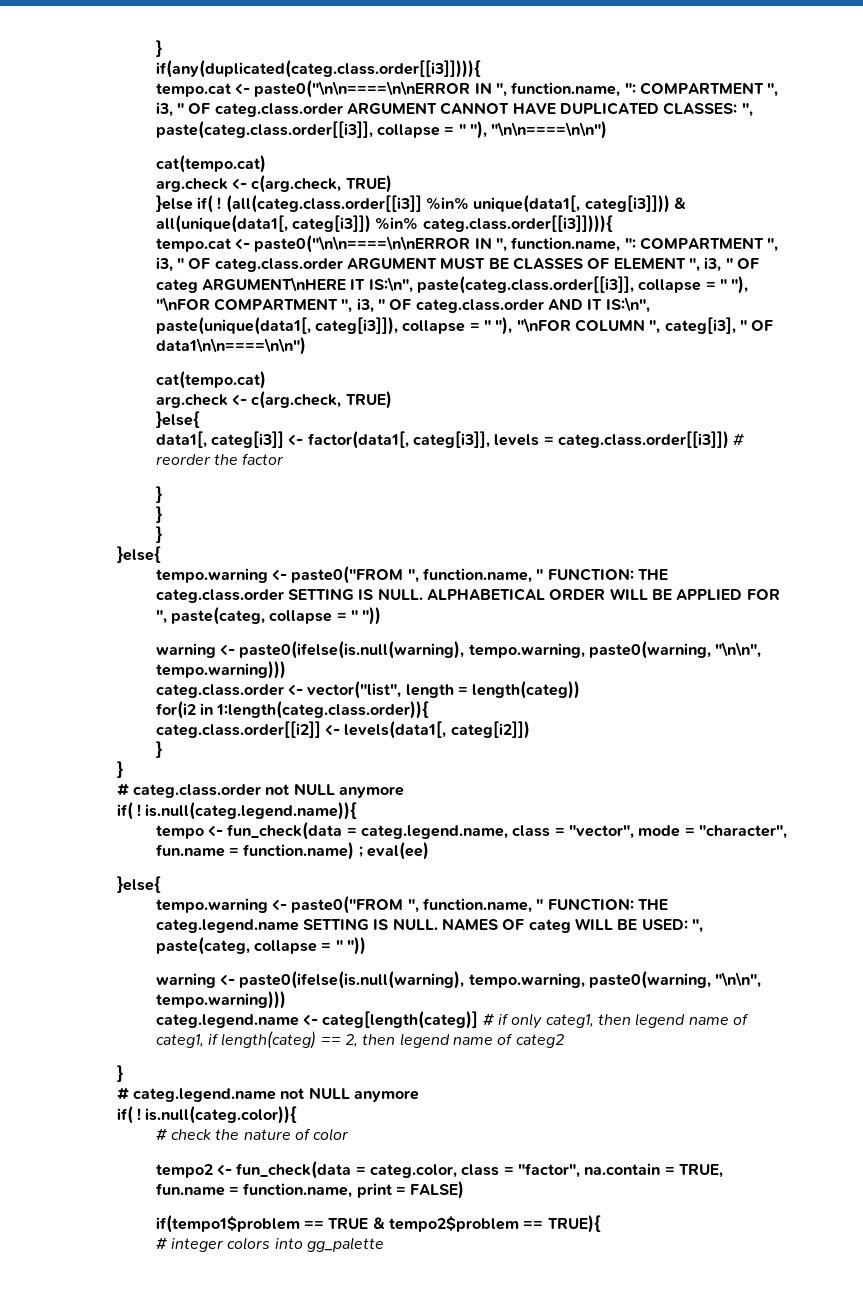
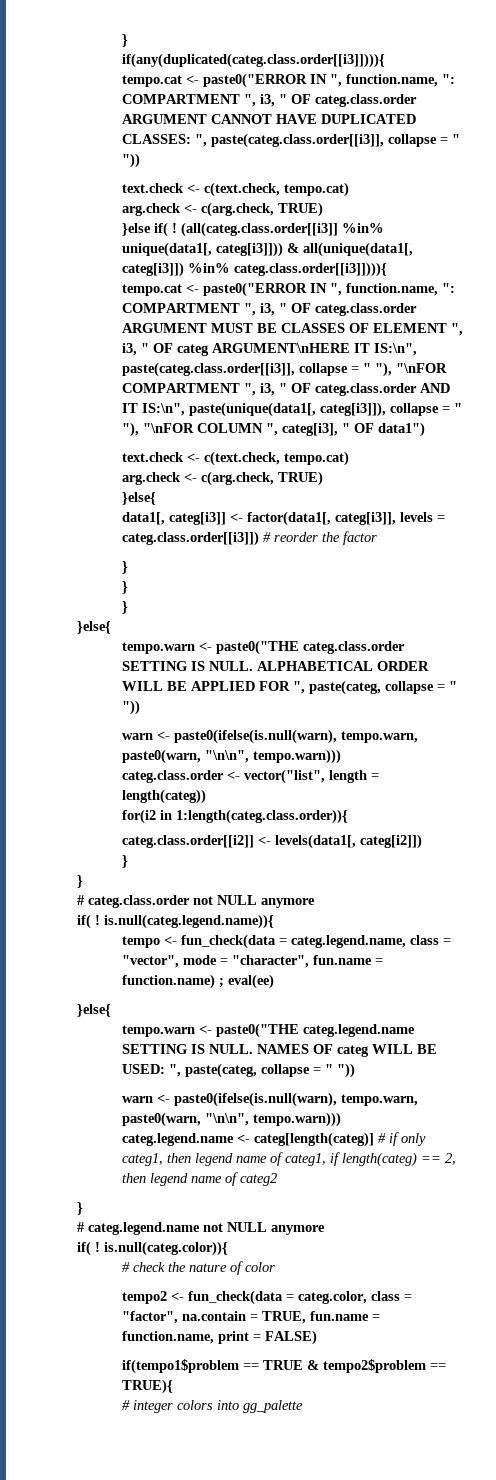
[254,80,471,98] paste0("\n\n====\n\nERROR -> [202,73,307,88] paste0("ERROR
[469,121,608,139] [155,155,266,173] "), "\n\n====\n\n") // cat(tempo.cat) -> [121,153,140,168] [121,182,349,197] ")) // text.check <- c(text.check, tempo.cat)
[254,235,471,253] paste0("\n\n====\n\nERROR -> [202,282,307,297] paste0("ERROR
[155,337,306,355] [155,371,266,389] data1\n\n====\n\n") // cat(tempo.cat) -> [377,422,425,437] [121,451,349,466] data1") // text.check <- c(text.check, tempo.cat)
[155,566,668,584] tempo.warning <- paste0("FROM ", function.name, " FUNCTION: THE -> [121,640,299,655] tempo.warn <- paste0("THE
[155,641,762,659] [155,661,286,679] warning <- paste0(ifelse(is.null(warning), tempo.warning, paste0(warning, "\n\n", tempo.warning))) -> [121,729,418,744] [121,749,341,764] warn <- paste0(ifelse(is.null(warn), tempo.warn, paste0(warn, "\n\n", tempo.warn)))
[155,896,668,914] tempo.warning <- paste0("FROM ", function.name, " FUNCTION: THE -> [121,1023,299,1038] tempo.warn <- paste0("THE
[155,971,762,989] [155,991,286,1009] warning <- paste0(ifelse(is.null(warning), tempo.warning, paste0(warning, "\n\n", tempo.warning))) -> [121,1092,418,1107] [121,1112,341,1127] warn <- paste0(ifelse(is.null(warn), tempo.warn, paste0(warn, "\n\n", tempo.warn)))

